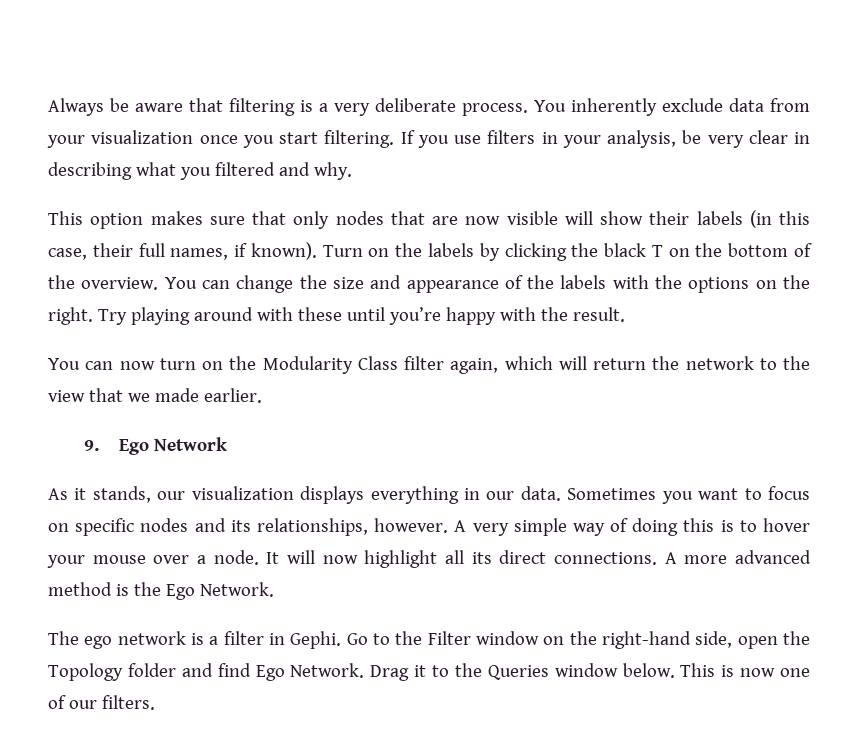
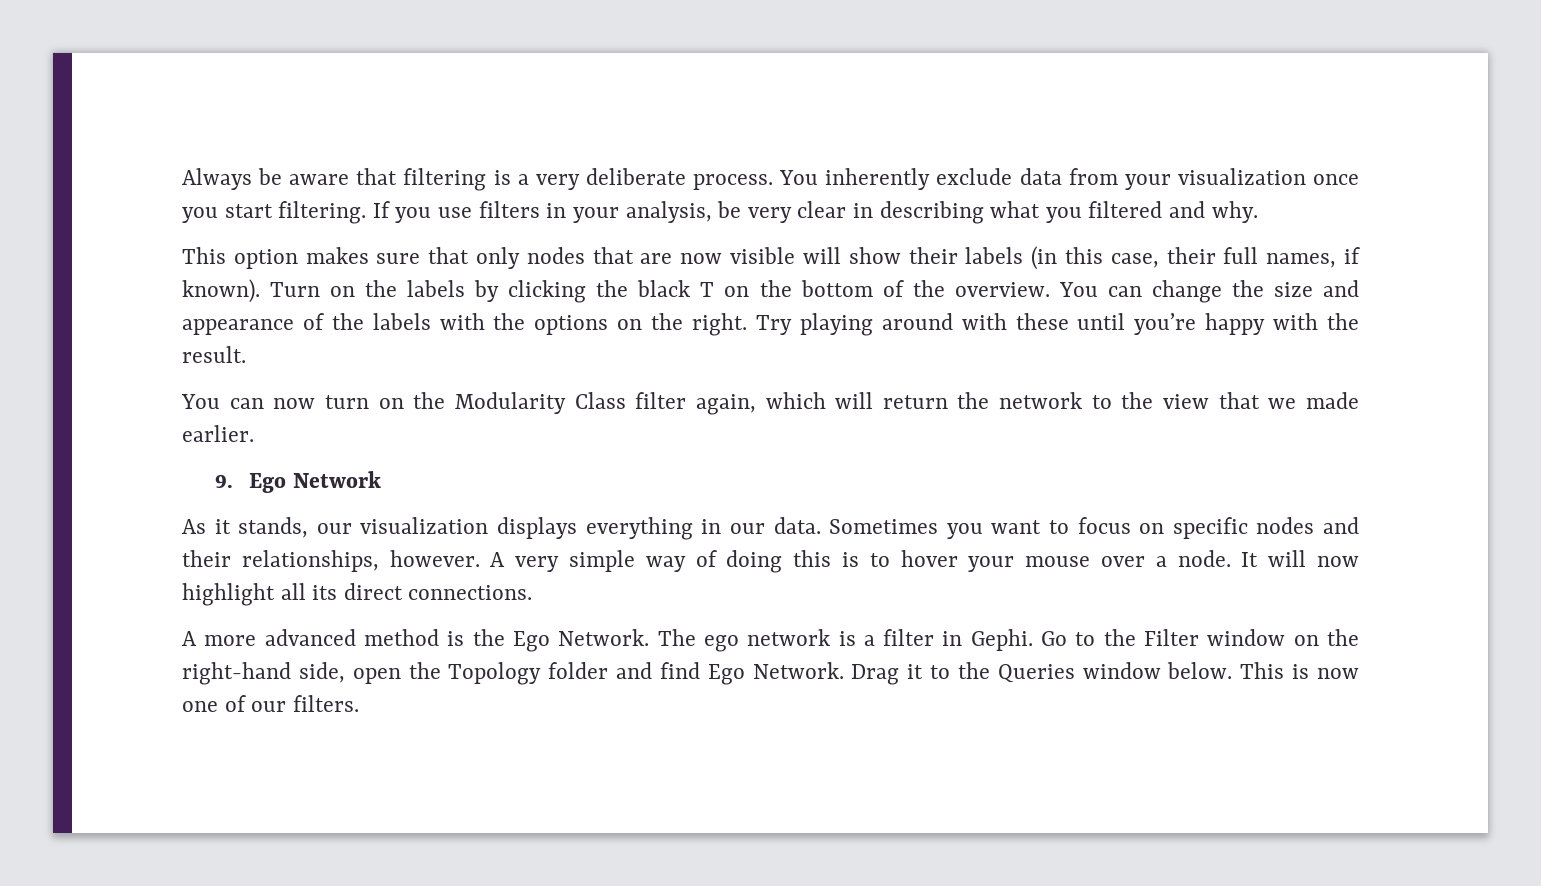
[230,520,251,532] its -> [182,550,231,567] their
(658, 558) none -> (533, 592) //
(274, 589) // -> (650, 637) none

